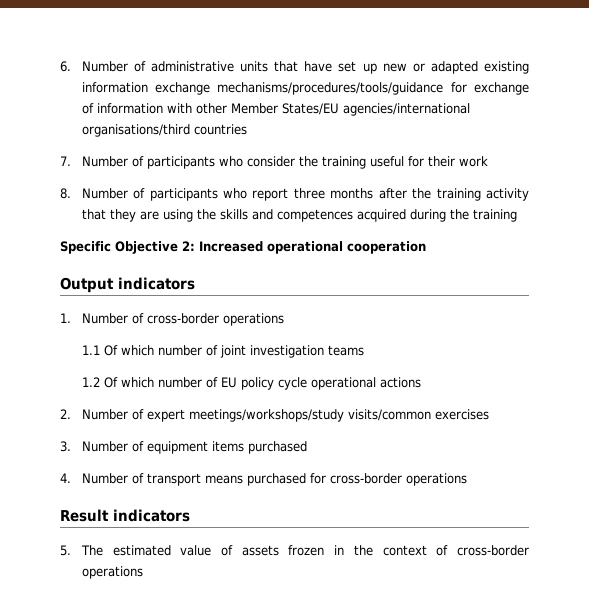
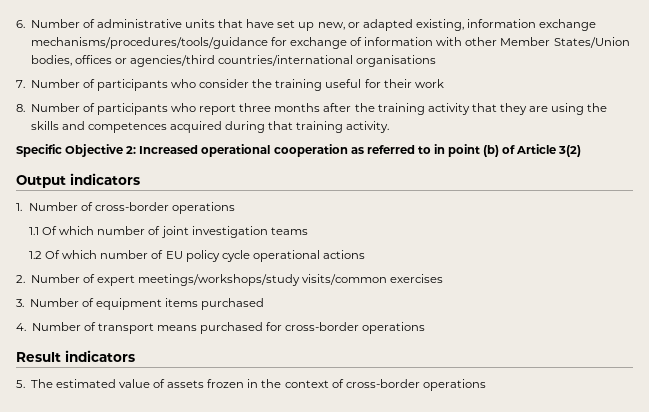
[382,63,407,72] new -> [317,22,345,30] new,
[484,61,529,74] existing -> [415,19,464,31] existing,
[281,103,470,116] [81,124,247,137] States/EU agencies/international organisations/third countries -> [553,37,630,48] [30,55,437,67] States/Union bodies, offices or agencies/third countries/international organisations
[449,209,517,222] the training -> [268,121,390,133] that training activity.
(426, 247) none -> [350,144,582,157] as referred to in point (b) of Article 3(2)

